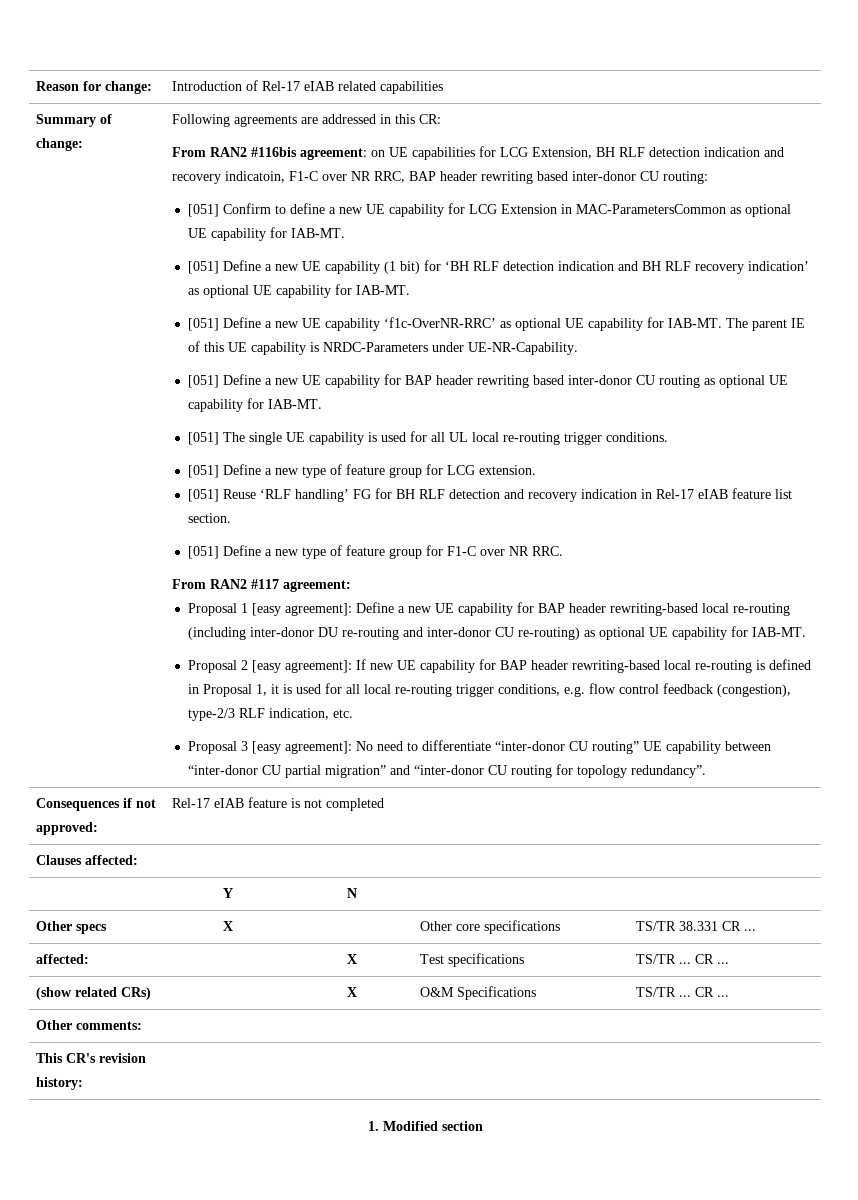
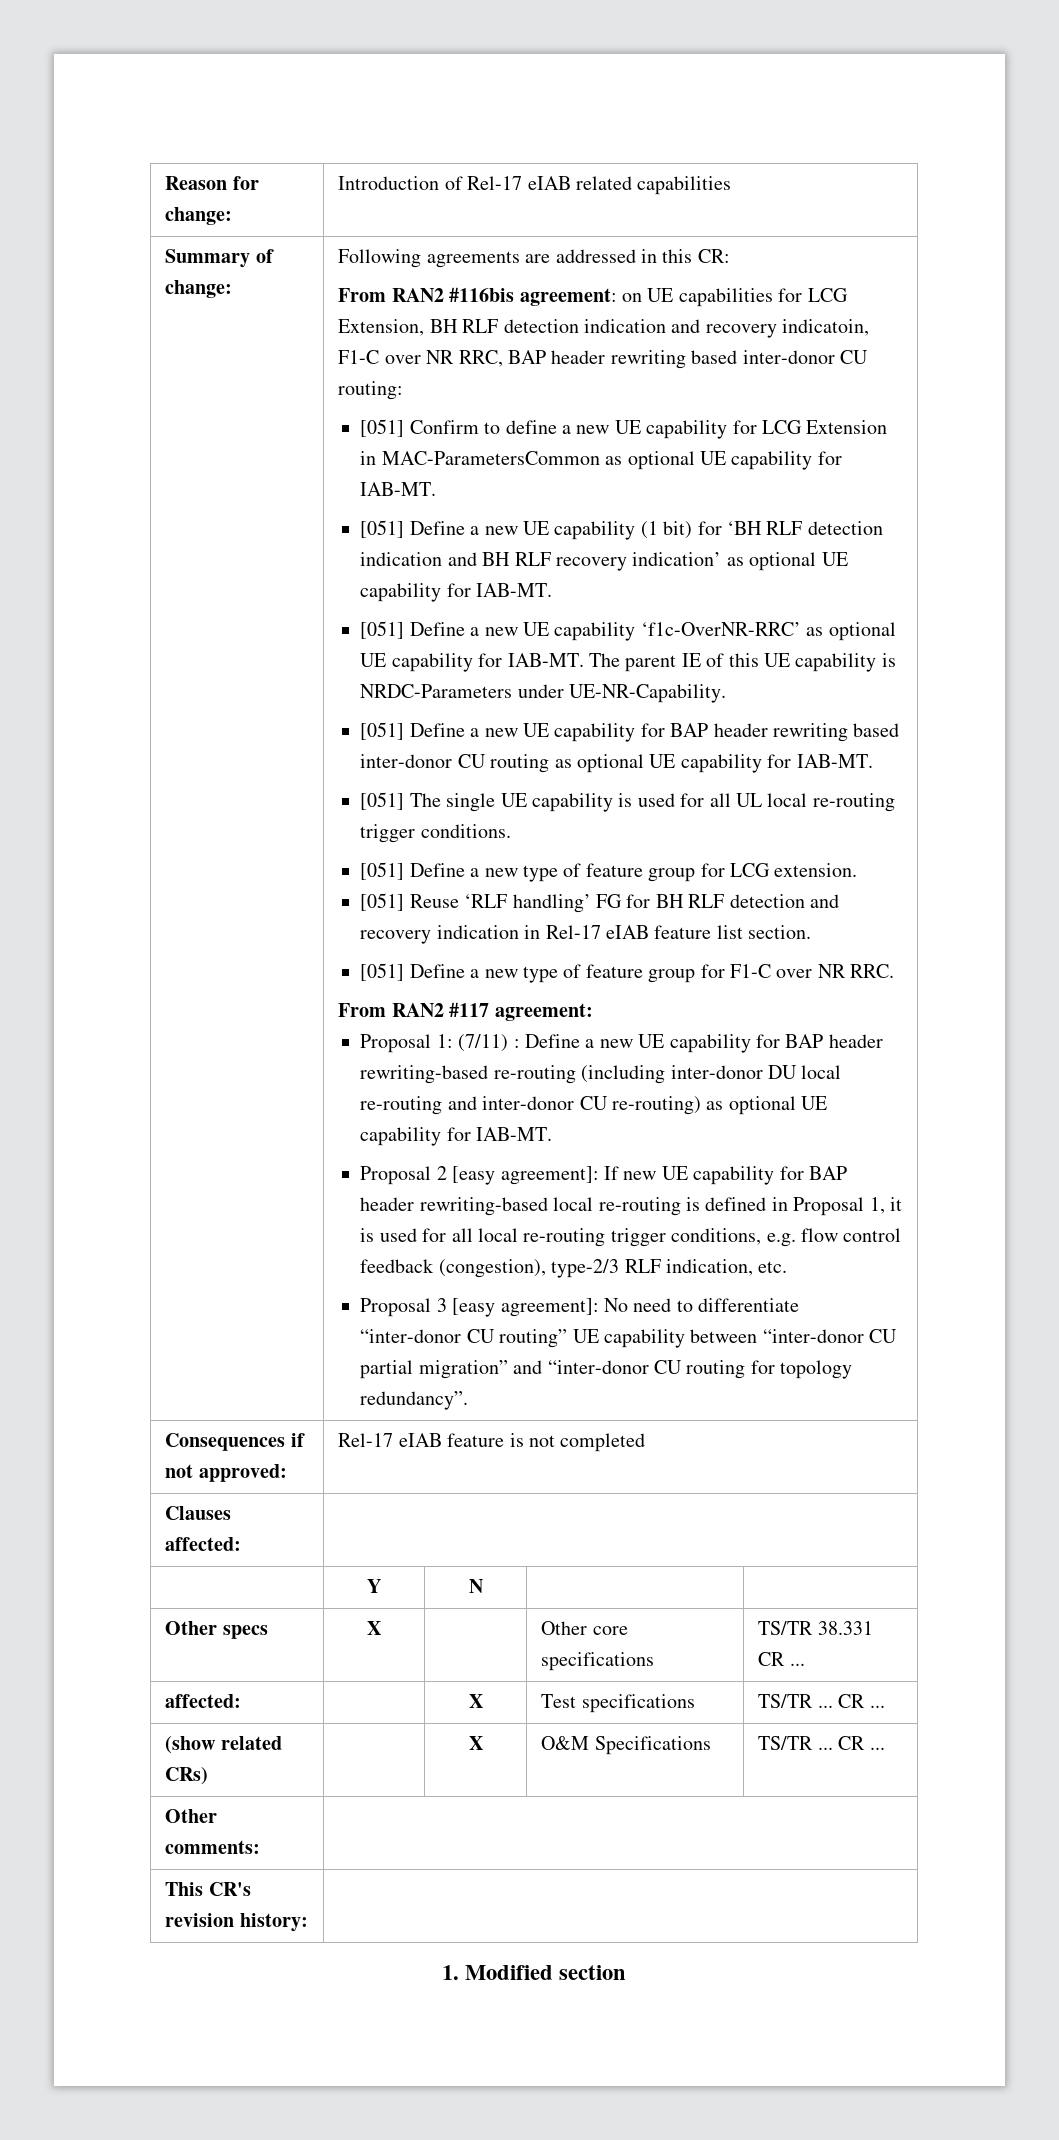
[240,603,352,616] 1 [easy agreement]: -> [436,1034,520,1052] 1: (7/11) :
[701,603,729,613] local -> (489, 1074) none
(338, 632) none -> [801,1065,842,1079] local

